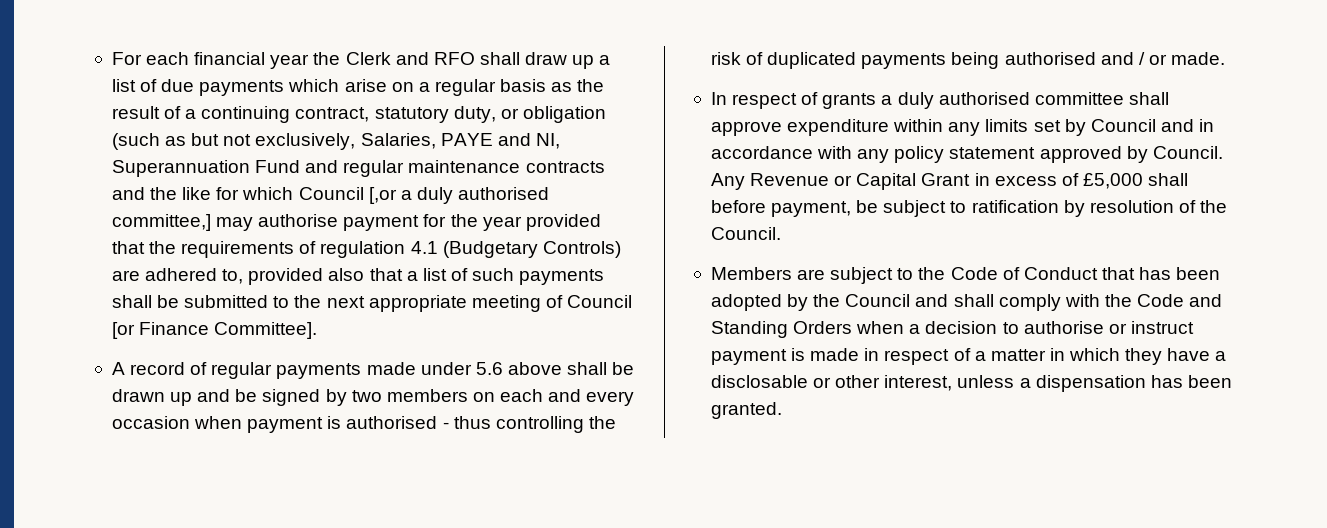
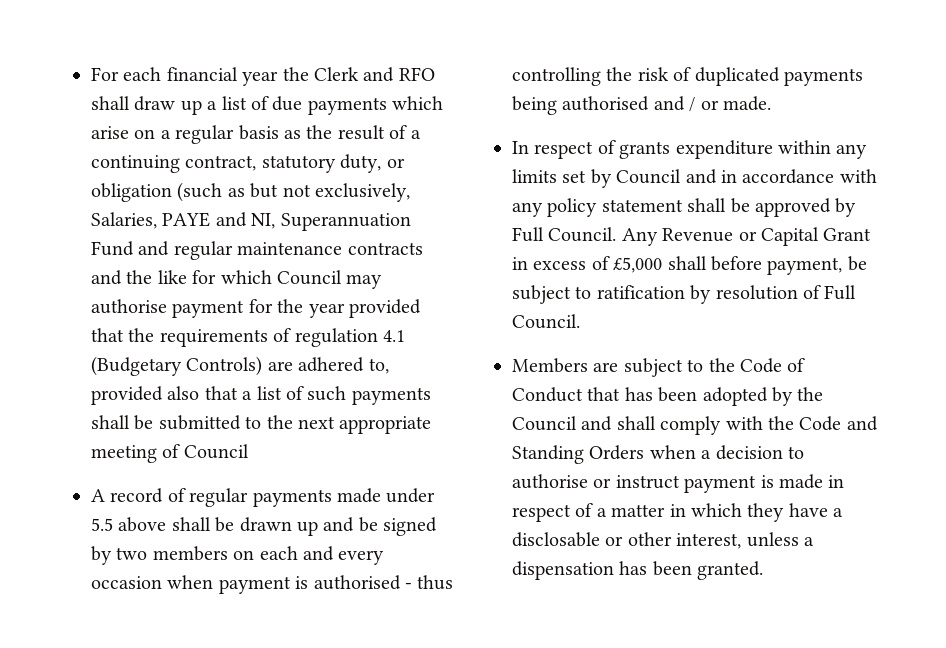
[368,187,550,204] [111,214,211,231] [,or a duly authorised committee,] -> (342, 277) none
[111,322,318,339] [or Finance Committee]. -> (249, 451) none
[475,362,503,375] 5.6 -> [91,518,113,531] 5.5
[881,92,1169,109] [710,121,782,136] a duly authorised committee shall approve -> (671, 150) none
(1036, 153) none -> [687,198,750,213] shall be
(1148, 154) none -> [512,227,544,242] Full
[1200,200,1228,213] the -> [824,285,857,300] Full

